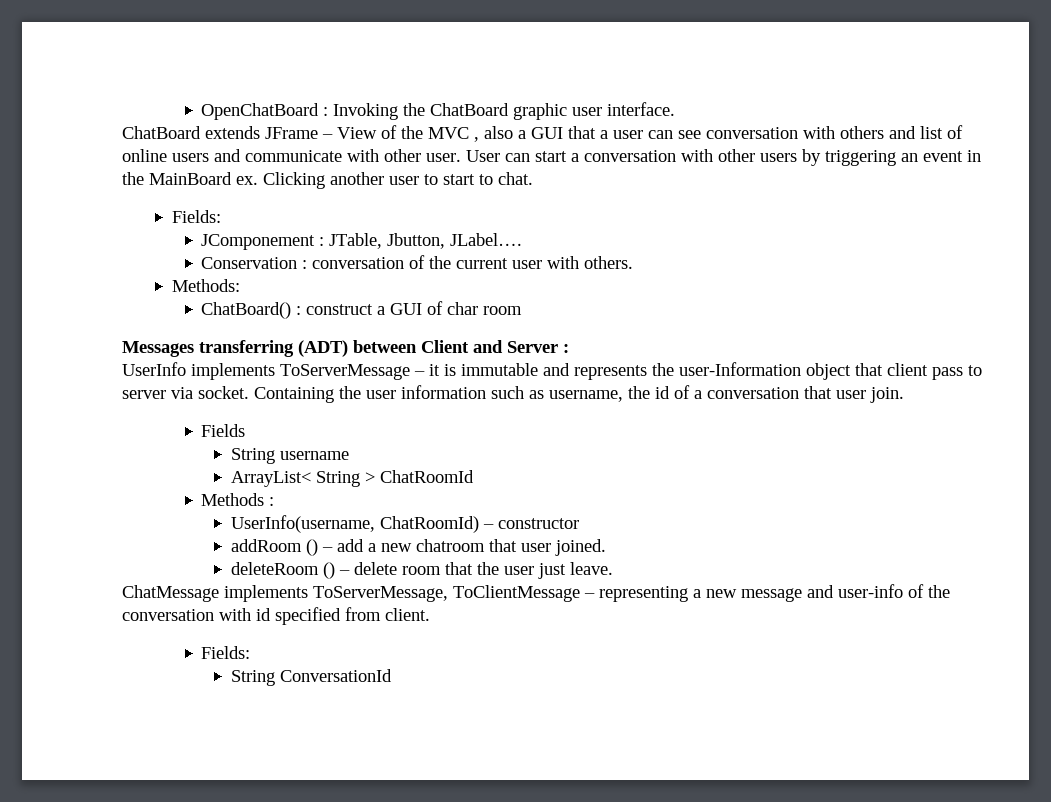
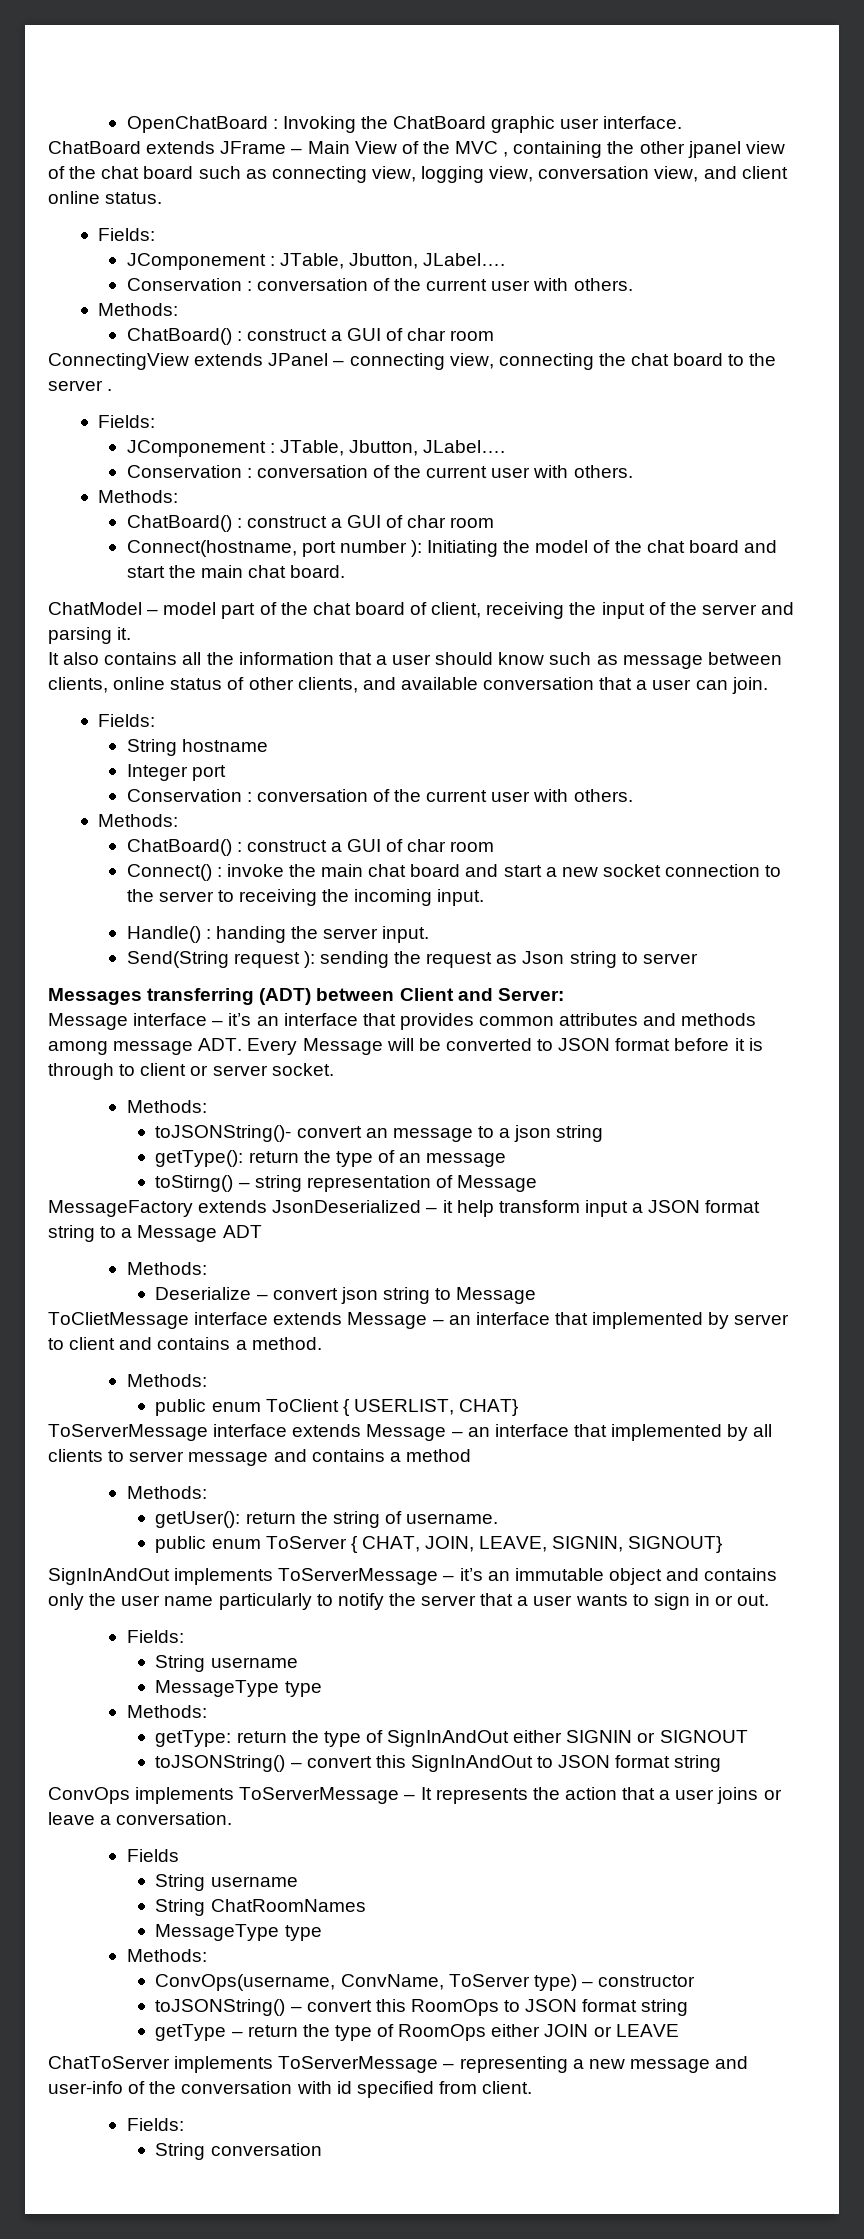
(333, 136) none -> [307,141,350,154] Main
[484,125,963,139] [122,149,981,166] [122,172,533,189] also a GUI that a user can see conversation with others and list of online users and communicate with other user. User can start a conversation with other users by triggering an event in the MainBoard ex. Clicking another user to start to chat. -> [513,141,785,158] [48,166,788,183] [48,191,163,204] containing the other jpanel view of the chat board such as connecting view, logging view, conversation view, and client online status.
(523, 310) none -> [48,353,777,370] [48,380,113,391] [97,415,155,428] [126,440,506,457] [126,465,633,478] [97,490,178,503] [126,515,495,532] [126,540,777,557] [126,565,346,578] [48,602,795,619] [48,627,132,644] [48,652,782,669] [48,677,768,694] [97,714,155,727] [126,739,268,756] [126,764,226,781] [126,789,633,802] [97,814,178,827] [126,839,495,856] [126,864,782,881] [126,889,485,906] [126,926,430,943] [126,951,698,968] // ConnectingView extends JPanel – connecting view, connecting the chat board to the server . // Fields: // JComponement : JTable, Jbutton, JLabel…. // Conservation : conversation of the current user with others. // Methods: // ChatBoard() : construct a GUI of char room // Connect(hostname, port number ): Initiating the model of the chat board and start the main chat board. // ChatModel – model part of the chat board of client, receiving the input of the server and parsing it. // It also contains all the information that a user should know such as message between clients, online status of other clients, and available conversation that a user can join. // Fields: // String hostname // Integer port // Conservation : conversation of the current user with others. // Methods: // ChatBoard() : construct a GUI of char room // Connect() : invoke the main chat board and start a new socket connection to the server to receiving the incoming input. // Handle() : handing the server input. // Send(String request ): sending the request as Json string to server
[507,341,569,353] [122,362,982,380] [122,385,904,403] [201,424,246,437] [230,448,349,464] [230,470,474,487] [201,493,275,506] [230,515,579,533] [230,539,606,556] [230,562,613,579] [122,585,580,602] Server : // UserInfo implements ToServerMessage – it is immutable and represents the user-Information object that client pass to server via socket. Containing the user information such as username, the id of a conversation that user join. // Fields // String username // ArrayList< String > ChatRoomId // Methods : // UserInfo(username, ChatRoomId) – constructor // addRoom () – add a new chatroom that user joined. // deleteRoom () – delete room that the user just leave. // ChatMessage implements ToServerMessage, ToClientMessage -> [497,988,564,1001] [48,1013,757,1030] [48,1038,763,1055] [48,1063,334,1080] [126,1100,207,1113] [155,1125,604,1142] [155,1150,507,1167] [155,1175,538,1192] [48,1200,761,1217] [48,1225,262,1242] [126,1262,207,1275] [155,1287,537,1304] [48,1312,790,1329] [48,1337,322,1350] [126,1374,207,1387] [155,1399,519,1416] [48,1424,773,1441] [48,1449,471,1466] [126,1486,207,1499] [155,1511,499,1528] [155,1536,723,1553] [48,1568,778,1585] [48,1593,770,1610] [126,1630,184,1643] [155,1655,298,1672] [155,1680,322,1697] [126,1705,207,1718] [155,1730,748,1747] [155,1755,722,1772] [48,1787,782,1804] [48,1812,233,1825] [126,1849,179,1862] [155,1874,298,1891] [155,1899,366,1916] [155,1924,322,1941] [126,1949,207,1962] [155,1974,696,1991] [155,1999,689,2016] [155,2024,679,2041] [48,2056,439,2073] Server: // Message interface – it’s an interface that provides common attributes and methods among message ADT. Every Message will be converted to JSON format before it is through to client or server socket. // Methods: // toJSONString()- convert an message to a json string // getType(): return the type of an message // toStirng() – string representation of Message // MessageFactory extends JsonDeserialized – it help transform input a JSON format string to a Message ADT // Methods: // Deserialize – convert json string to Message // ToClietMessage interface extends Message – an interface that implemented by server to client and contains a method. // Methods: // public enum ToClient { USERLIST, CHAT} // ToServerMessage interface extends Message – an interface that implemented by all clients to server message and contains a method // Methods: // getUser(): return the string of username. // public enum ToServer { CHAT, JOIN, LEAVE, SIGNIN, SIGNOUT} // SignInAndOut implements ToServerMessage – it’s an immutable object and contains only the user name particularly to notify the server that a user wants to sign in or out. // Fields: // String username // MessageType type // Methods: // getType: return the type of SignInAndOut either SIGNIN or SIGNOUT // toJSONString() – convert this SignInAndOut to JSON format string // ConvOps implements ToServerMessage – It represents the action that a user joins or leave a conversation. // Fields // String username // String ChatRoomNames // MessageType type // Methods: // ConvOps(username, ConvName, ToServer type) – constructor // toJSONString() – convert this RoomOps to JSON format string // getType – return the type of RoomOps either JOIN or LEAVE // ChatToServer implements ToServerMessage
[279,669,392,682] ConversationId -> [210,2143,322,2156] conversation

